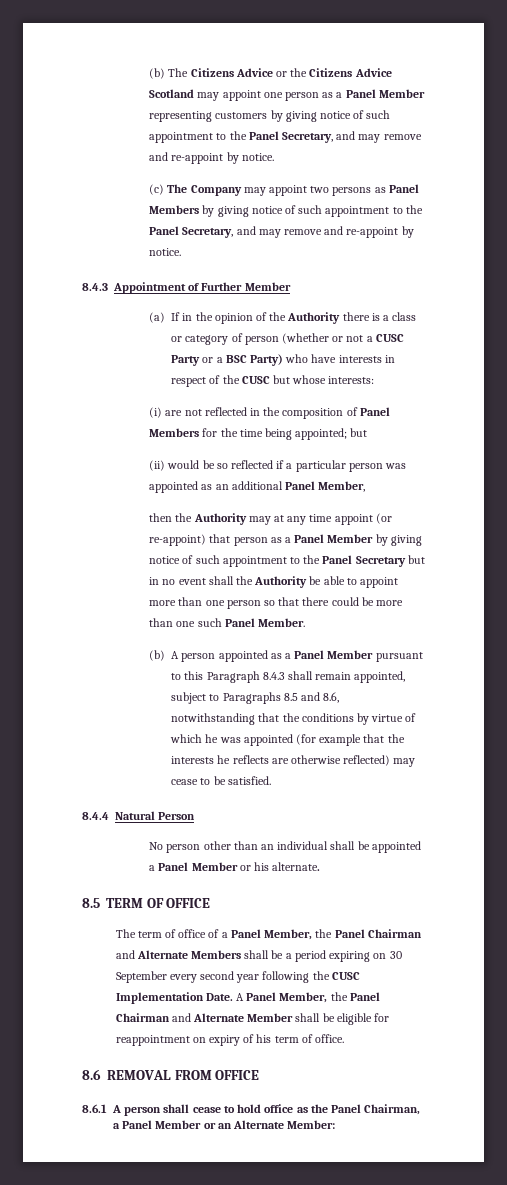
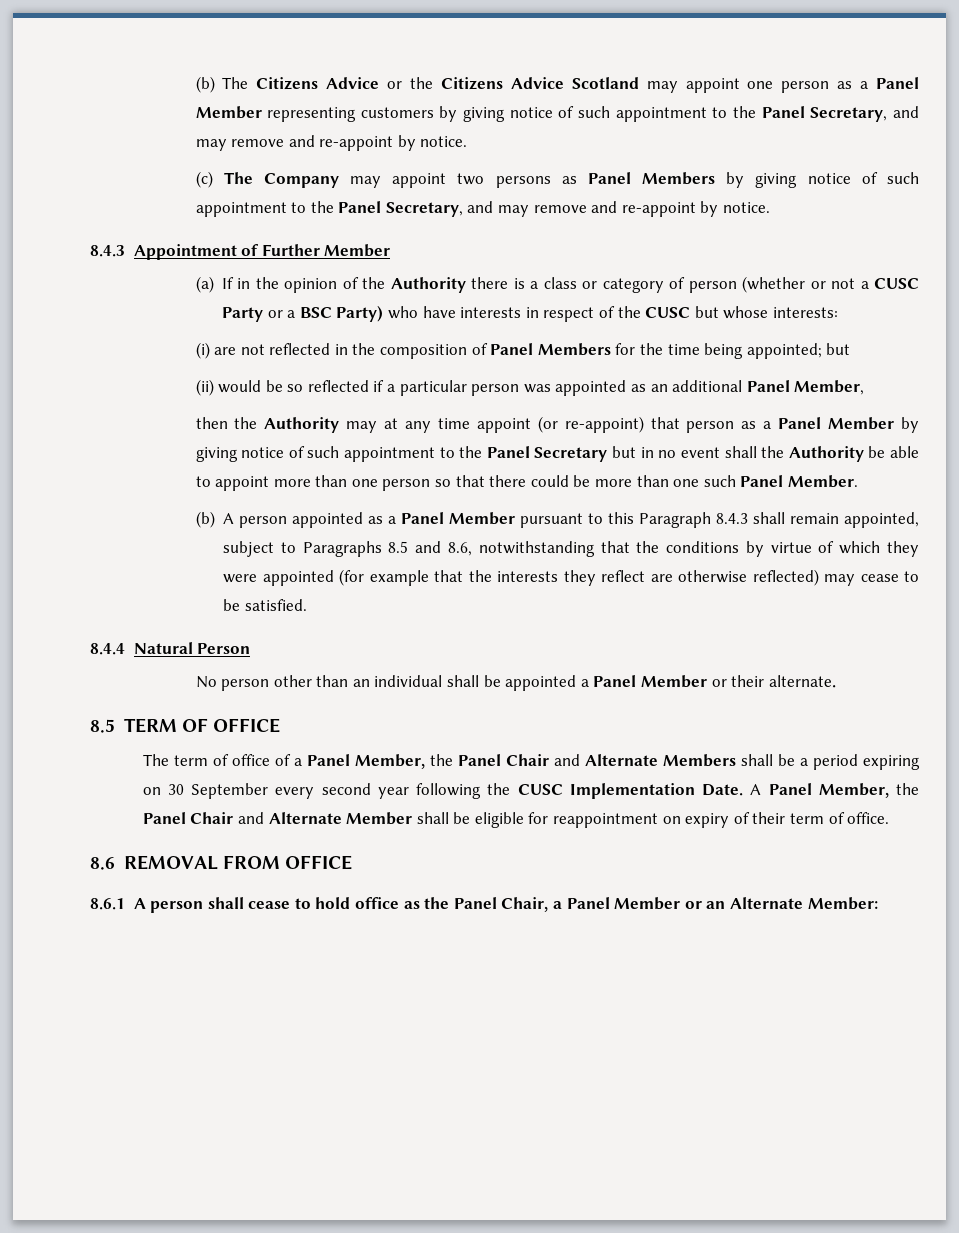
[205,734,241,743] he was -> [886,541,919,557] [223,574,258,583] they were
[217,755,269,764] he reflects -> [563,570,646,586] they reflect
[253,862,269,871] his -> [731,675,765,687] their
[367,929,422,938] Chairman -> [505,754,549,766] Chair
[115,1013,170,1022] Chairman -> [190,812,234,824] Chair
[256,1034,272,1043] his -> [752,812,786,824] their
[364,1104,421,1115] Chairman, -> [501,897,549,912] Chair,

